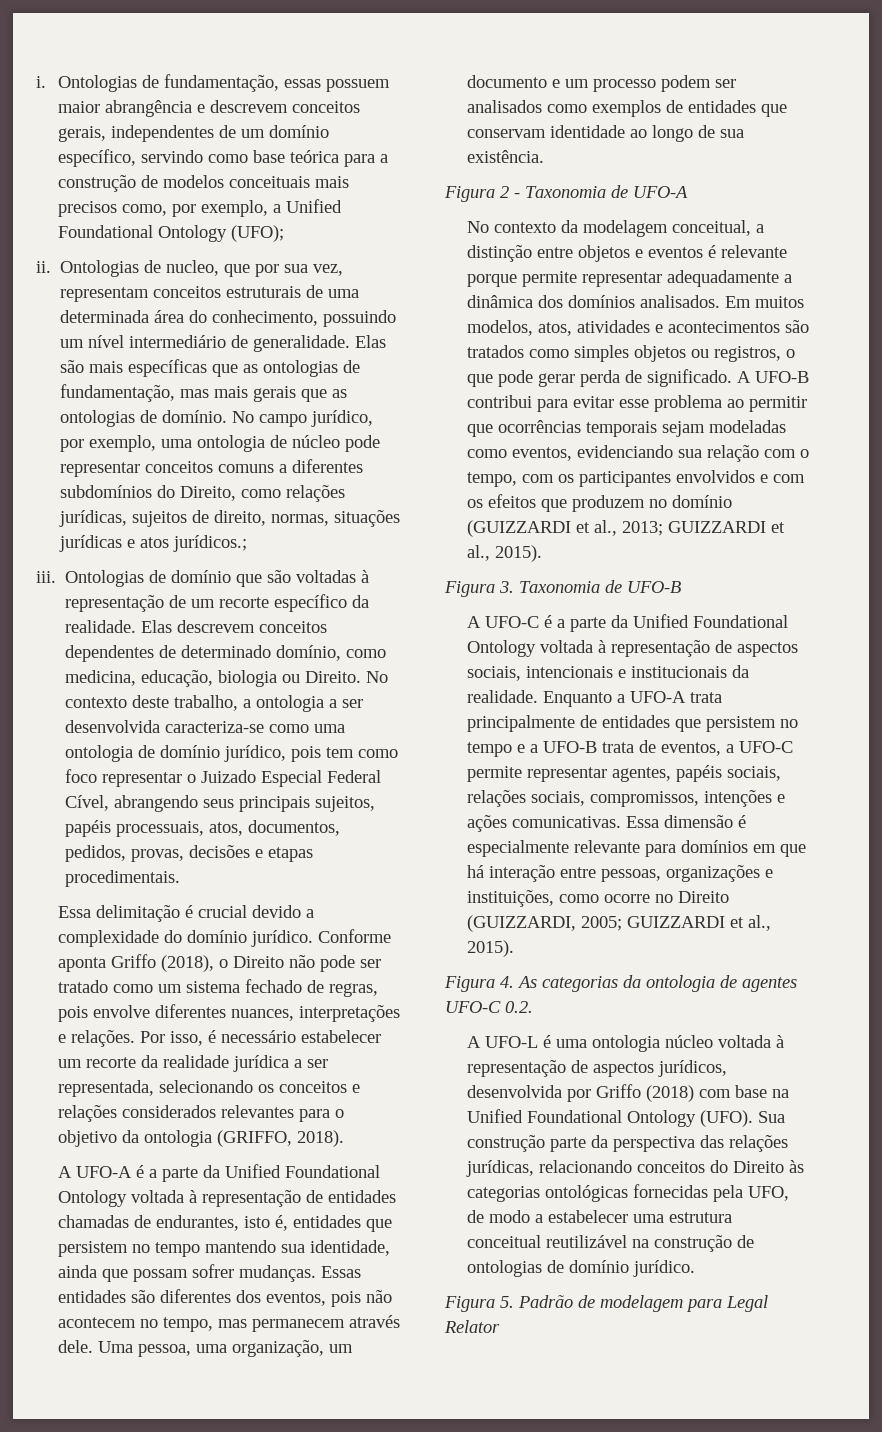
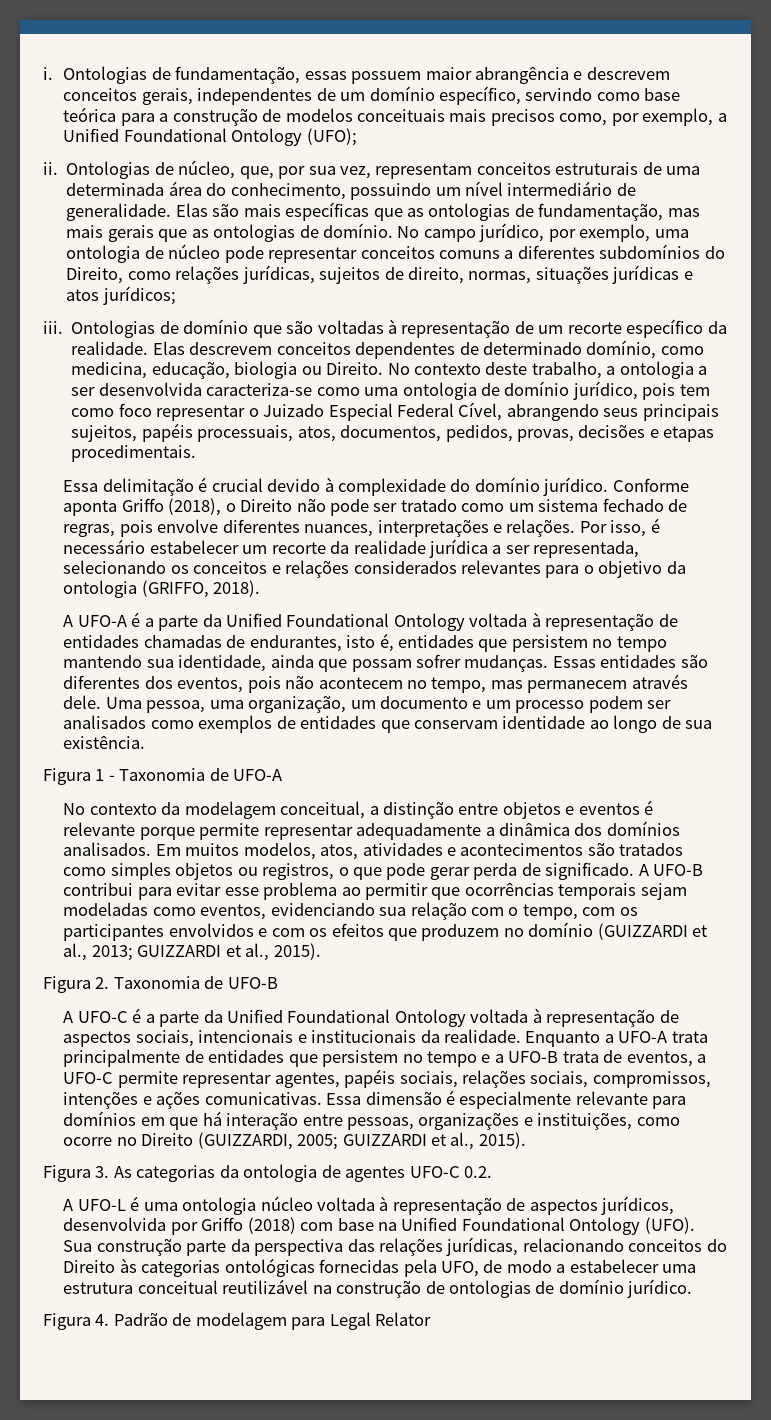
[166,260,251,277] nucleo, que -> [178,160,274,179] núcleo, que,
[173,535,248,552] jurídicos.; -> [102,286,176,305] jurídicos;
[305,909,314,918] a -> [324,477,334,492] à
[500,186,509,198] 2 -> [95,769,105,781] 1
[499,581,514,593] 3. -> [95,977,110,989] 2.
[500,976,514,988] 4. -> [95,1166,110,1178] 3.
[500,1296,514,1308] 5. -> [95,1314,110,1326] 4.

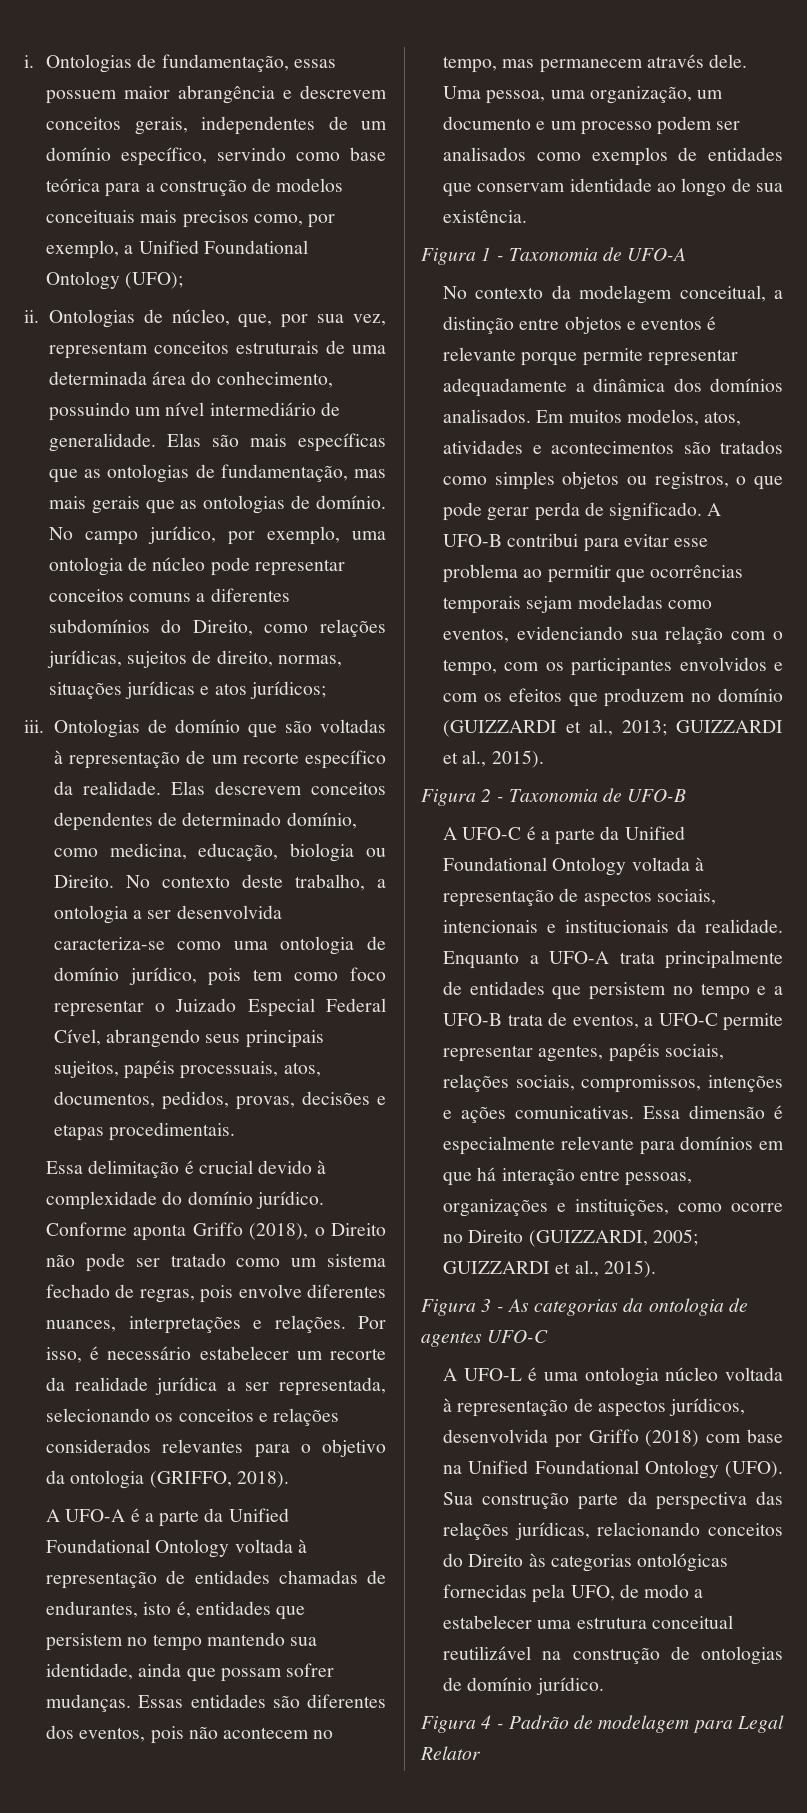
[95,977,110,989] 2. -> [481,789,504,802] 2 -
[95,1166,110,1178] 3. -> [481,1299,504,1312] 3 -
[464,1166,493,1178] 0.2. -> (549, 1336) none
[95,1314,110,1326] 4. -> [481,1715,504,1729] 4 -

